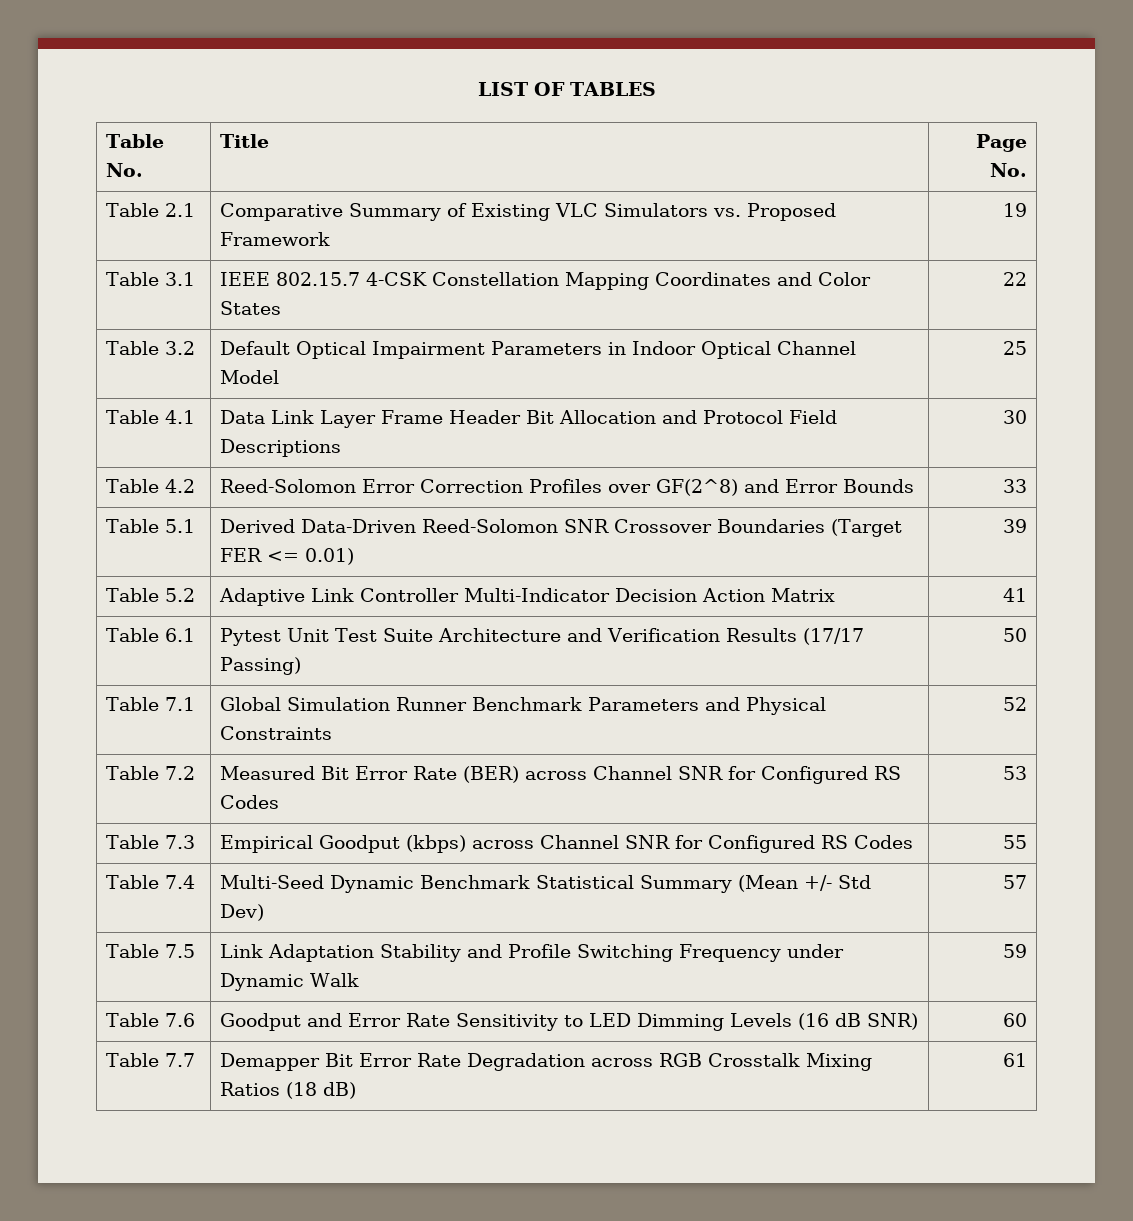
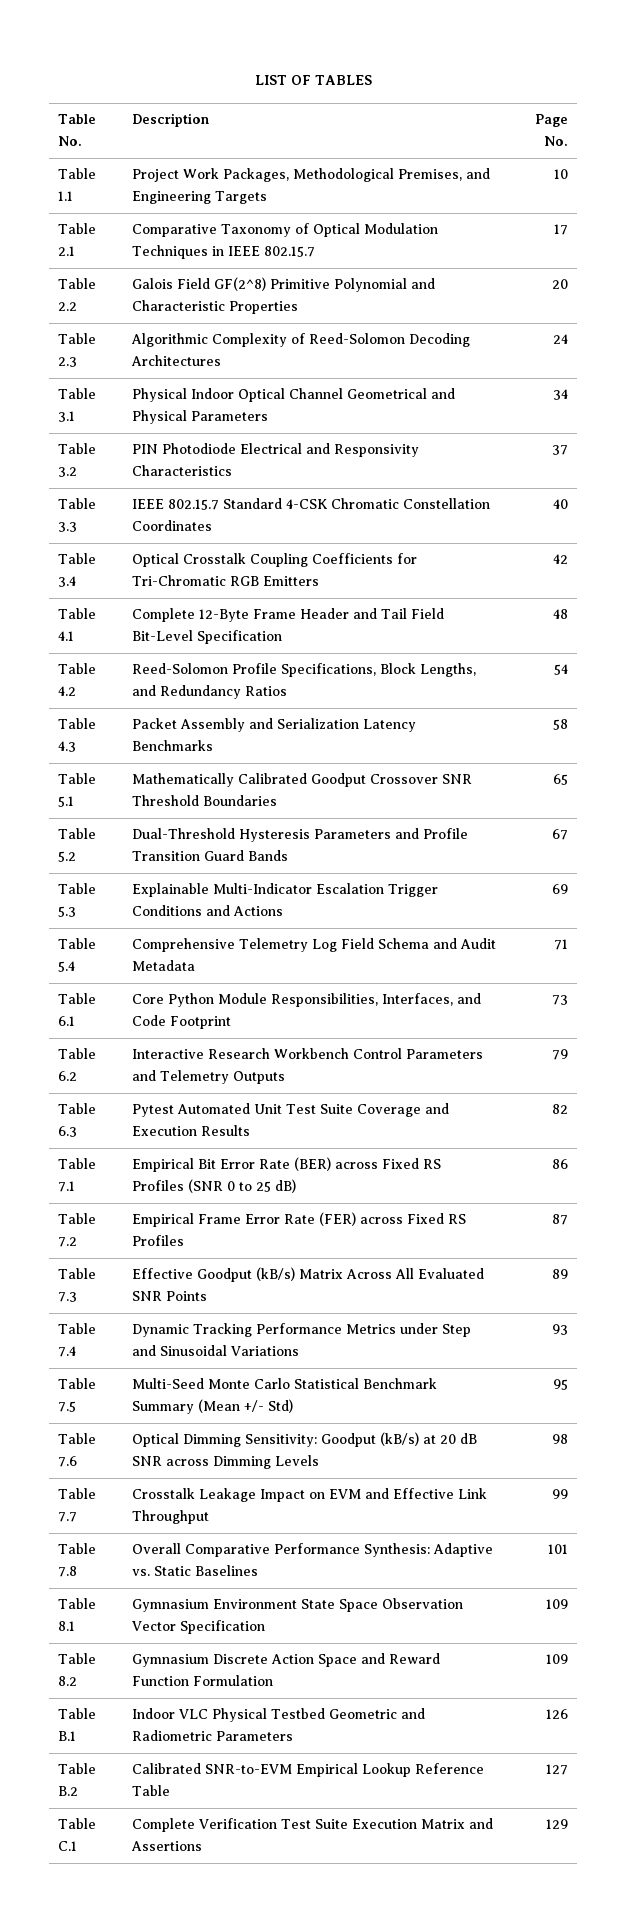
[220,134,270,148] Title -> [132,113,210,127] Description
[165,203,196,217] [220,203,837,221] [220,232,331,246] [1002,203,1027,217] [106,272,196,286] [220,272,872,290] [220,301,282,315] [1002,272,1027,286] [106,341,196,355] [220,341,857,359] [220,370,280,384] [1002,341,1027,355] [106,410,196,424] [220,410,838,428] [220,439,342,457] [1002,410,1027,424] [106,479,196,493] [220,479,915,496] [1002,479,1027,493] [106,519,196,533] [220,519,903,537] [220,548,355,565] [1002,519,1027,533] [106,588,196,602] [219,588,836,606] [1002,588,1027,602] [106,628,196,642] 2.1 | Comparative Summary of Existing VLC Simulators vs. Proposed Framework | 19 // Table 3.1 | IEEE 802.15.7 4-CSK Constellation Mapping Coordinates and Color States | 22 // Table 3.2 | Default Optical Impairment Parameters in Indoor Optical Channel Model | 25 // Table 4.1 | Data Link Layer Frame Header Bit Allocation and Protocol Field Descriptions | 30 // Table 4.2 | Reed-Solomon Error Correction Profiles over GF(2^8) and Error Bounds | 33 // Table 5.1 | Derived Data-Driven Reed-Solomon SNR Crossover Boundaries (Target FER <= 0.01) | 39 // Table 5.2 | Adaptive Link Controller Multi-Indicator Decision Action Matrix | 41 // Table 6.1 -> [58,191,74,201] [132,168,491,182] [132,191,268,204] [553,169,568,179] [58,223,97,234] [58,246,76,256] [132,223,439,237] [132,245,316,259] [553,224,568,235] [58,278,97,289] [58,302,78,311] [132,277,436,292] [132,300,299,314] [551,279,568,289] [58,333,97,344] [58,357,78,367] [131,333,471,347] [131,355,222,366] [552,334,568,344] [58,388,97,399] [58,411,76,422] [132,388,456,402] [132,410,269,424] [552,389,568,400] [58,443,97,454] [58,467,78,477] [132,443,420,457] [132,465,233,476] [551,445,568,455] [58,498,97,509] [58,522,78,532] [132,498,491,510] [132,520,213,531] [552,499,568,509] [58,553,97,564] [58,576,77,587] [132,553,418,567] [132,575,320,586] [552,554,568,564] [58,608,97,619] [58,631,75,641] [132,608,445,622] [132,630,283,644] [552,609,568,619] [58,663,97,674] [58,686,77,696] [132,663,477,677] [132,685,288,699] [553,664,568,675] [58,718,97,729] [58,741,77,752] [132,718,417,732] [132,740,214,751] [552,719,568,730] [58,773,97,784] [58,796,75,807] [132,773,473,787] [132,795,278,806] [552,774,568,785] [58,828,97,839] [58,851,77,862] [132,828,469,842] [132,850,289,861] [551,829,568,840] [58,883,97,894] [58,906,77,917] [132,883,439,897] [132,905,284,916] [551,884,568,894] [58,938,97,949] [58,961,76,972] [132,938,497,952] [132,960,196,971] [553,939,568,950] [58,993,97,1004] [58,1016,76,1026] [132,993,482,1007] [132,1015,232,1029] [551,995,568,1005] [58,1048,97,1059] [58,1071,78,1081] [132,1048,484,1059] [132,1070,286,1084] [551,1049,568,1060] [58,1103,97,1114] [58,1126,78,1137] 1.1 | Project Work Packages, Methodological Premises, and Engineering Targets | 10 // Table 2.1 | Comparative Taxonomy of Optical Modulation Techniques in IEEE 802.15.7 | 17 // Table 2.2 | Galois Field GF(2^8) Primitive Polynomial and Characteristic Properties | 20 // Table 2.3 | Algorithmic Complexity of Reed-Solomon Decoding Architectures | 24 // Table 3.1 | Physical Indoor Optical Channel Geometrical and Physical Parameters | 34 // Table 3.2 | PIN Photodiode Electrical and Responsivity Characteristics | 37 // Table 3.3 | IEEE 802.15.7 Standard 4-CSK Chromatic Constellation Coordinates | 40 // Table 3.4 | Optical Crosstalk Coupling Coefficients for Tri-Chromatic RGB Emitters | 42 // Table 4.1 | Complete 12-Byte Frame Header and Tail Field Bit-Level Specification | 48 // Table 4.2 | Reed-Solomon Profile Specifications, Block Lengths, and Redundancy Ratios | 54 // Table 4.3 | Packet Assembly and Serialization Latency Benchmarks | 58 // Table 5.1 | Mathematically Calibrated Goodput Crossover SNR Threshold Boundaries | 65 // Table 5.2 | Dual-Threshold Hysteresis Parameters and Profile Transition Guard Bands | 67 // Table 5.3 | Explainable Multi-Indicator Escalation Trigger Conditions and Actions | 69 // Table 5.4 | Comprehensive Telemetry Log Field Schema and Audit Metadata | 71 // Table 6.1 | Core Python Module Responsibilities, Interfaces, and Code Footprint | 73 // Table 6.2 | Interactive Research Workbench Control Parameters and Telemetry Outputs | 79 // Table 6.3
(282, 637) none -> [177,1103,251,1114] Automated
[438,628,865,645] [220,657,302,675] [1002,628,1027,642] [106,697,196,711] [220,697,827,715] [220,726,333,740] [1002,697,1027,711] [106,766,196,780] [220,766,316,780] Architecture and Verification Results (17/17 Passing) | 50 // Table 7.1 | Global Simulation Runner Benchmark Parameters and Physical Constraints | 52 // Table 7.2 | Measured -> [357,1103,450,1117] [132,1125,251,1136] [551,1104,568,1114] [58,1158,97,1169] [58,1181,76,1192] [132,1158,195,1172] Coverage and Execution Results | 82 // Table 7.1 | Empirical
[593,766,902,784] [220,795,280,809] [1002,766,1027,780] [106,835,196,849] [220,835,914,853] [1002,835,1027,849] [106,875,196,889] [220,875,872,893] [220,904,265,921] [1002,875,1027,889] [106,944,196,958] [220,944,845,962] [220,973,360,991] [1002,944,1027,958] [106,1013,196,1027] [220,1013,919,1031] [1002,1013,1027,1027] [106,1053,196,1067] [220,1053,873,1071] [220,1082,357,1099] [1002,1053,1027,1067] Channel SNR for Configured RS Codes | 53 // Table 7.3 | Empirical Goodput (kbps) across Channel SNR for Configured RS Codes | 55 // Table 7.4 | Multi-Seed Dynamic Benchmark Statistical Summary (Mean +/- Std Dev) | 57 // Table 7.5 | Link Adaptation Stability and Profile Switching Frequency under Dynamic Walk | 59 // Table 7.6 | Goodput and Error Rate Sensitivity to LED Dimming Levels (16 dB SNR) | 60 // Table 7.7 | Demapper Bit Error Rate Degradation across RGB Crosstalk Mixing Ratios (18 dB) | 61 -> [382,1158,442,1169] [132,1179,297,1193] [551,1159,568,1169] [58,1213,97,1224] [58,1237,78,1247] [132,1212,467,1227] [132,1235,185,1246] [551,1214,568,1225] [58,1268,97,1279] [58,1292,78,1302] [132,1267,485,1282] [132,1291,208,1301] [551,1269,568,1279] [58,1323,97,1334] [58,1346,77,1357] [132,1323,472,1337] [132,1345,300,1356] [551,1324,568,1335] [58,1378,97,1389] [58,1401,77,1412] [132,1378,438,1389] [132,1399,294,1414] [552,1379,568,1390] [58,1433,97,1444] [58,1456,78,1467] [132,1432,478,1447] [132,1455,320,1469] [551,1434,568,1444] [58,1488,97,1499] [58,1512,78,1522] [132,1488,488,1502] [132,1510,210,1524] [551,1489,568,1499] [58,1543,97,1554] [58,1566,78,1577] [132,1543,494,1557] [132,1565,259,1576] [547,1544,568,1554] [58,1598,97,1609] [58,1621,76,1631] [132,1598,464,1612] [132,1620,266,1634] [545,1599,568,1609] [58,1653,97,1664] [58,1676,78,1686] [132,1653,441,1667] [132,1675,274,1686] [545,1654,568,1664] [58,1708,97,1719] [58,1731,77,1741] [132,1708,426,1722] [132,1730,294,1741] [545,1709,568,1719] [58,1763,97,1774] [58,1786,79,1796] [132,1763,485,1777] [132,1785,171,1796] [545,1764,568,1775] [58,1818,97,1829] [58,1841,78,1851] [132,1818,494,1832] [131,1841,203,1851] [545,1819,568,1829] Fixed RS Profiles (SNR 0 to 25 dB) | 86 // Table 7.2 | Empirical Frame Error Rate (FER) across Fixed RS Profiles | 87 // Table 7.3 | Effective Goodput (kB/s) Matrix Across All Evaluated SNR Points | 89 // Table 7.4 | Dynamic Tracking Performance Metrics under Step and Sinusoidal Variations | 93 // Table 7.5 | Multi-Seed Monte Carlo Statistical Benchmark Summary (Mean +/- Std) | 95 // Table 7.6 | Optical Dimming Sensitivity: Goodput (kB/s) at 20 dB SNR across Dimming Levels | 98 // Table 7.7 | Crosstalk Leakage Impact on EVM and Effective Link Throughput | 99 // Table 7.8 | Overall Comparative Performance Synthesis: Adaptive vs. Static Baselines | 101 // Table 8.1 | Gymnasium Environment State Space Observation Vector Specification | 109 // Table 8.2 | Gymnasium Discrete Action Space and Reward Function Formulation | 109 // Table B.1 | Indoor VLC Physical Testbed Geometric and Radiometric Parameters | 126 // Table B.2 | Calibrated SNR-to-EVM Empirical Lookup Reference Table | 127 // Table C.1 | Complete Verification Test Suite Execution Matrix and Assertions | 129

